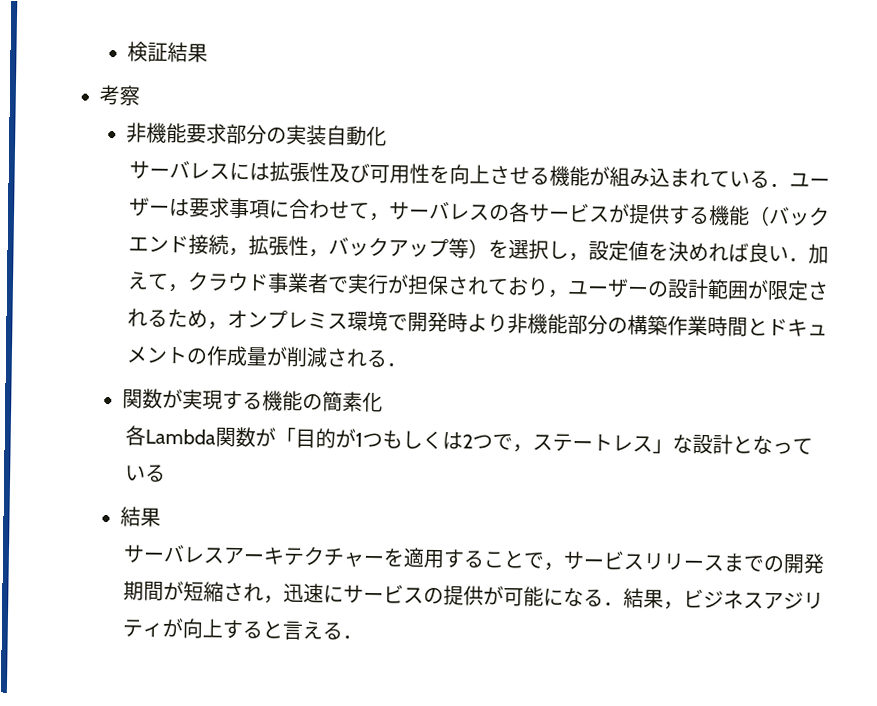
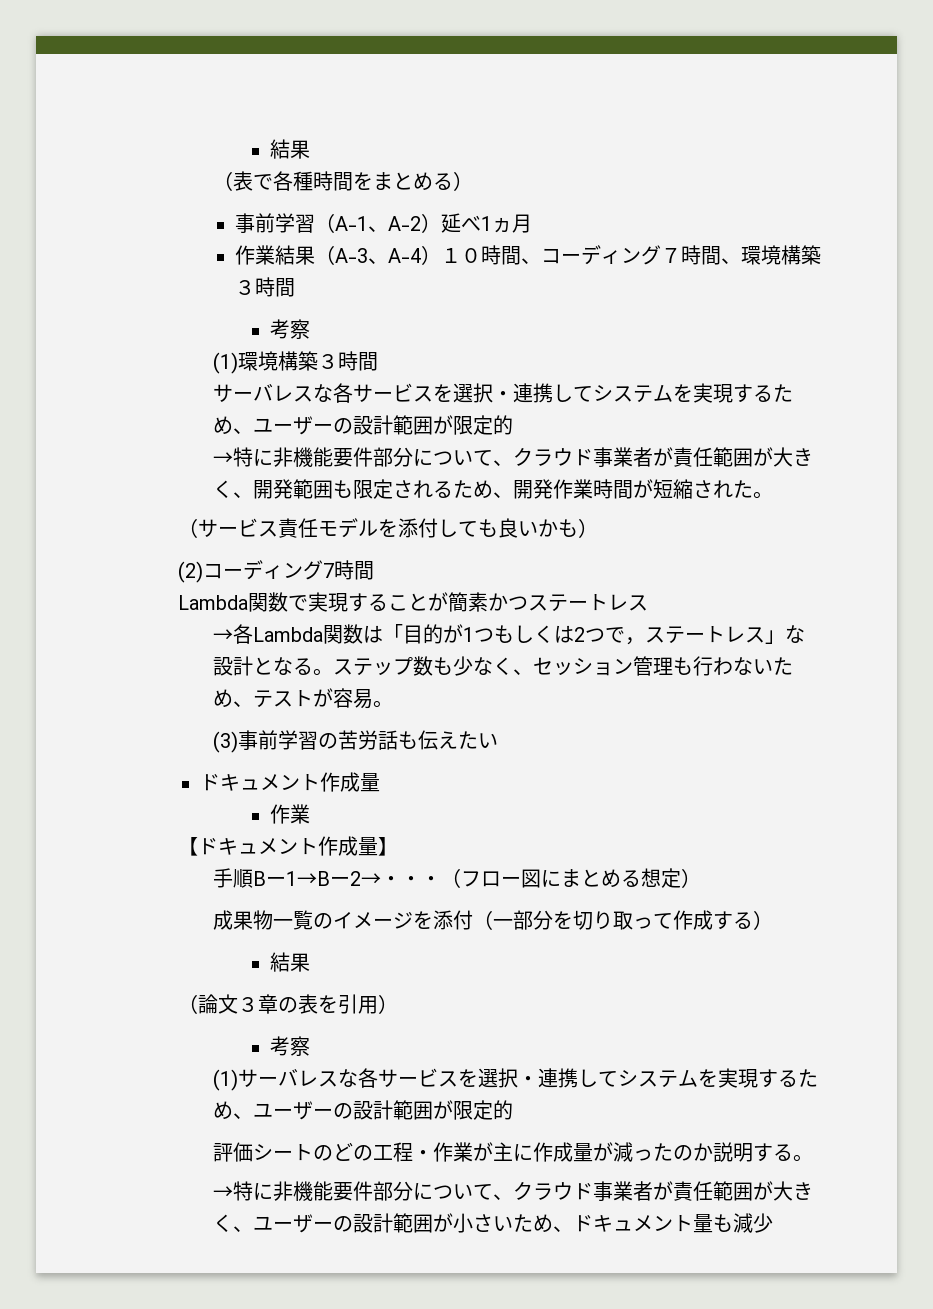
[126,41,208,63] [99,84,141,107] [125,122,387,147] [128,160,830,188] [128,197,830,227] [127,234,829,264] [126,271,829,301] [126,308,828,337] [125,345,407,368] [121,388,383,413] 検証結果 // 考察 // 非機能要求部分の実装自動化 // サーバレスには拡張性及び可用性を向上させる機能が組み込まれている．ユーザーは要求事項に合わせて，サーバレスの各サービスが提供する機能（バックエンド接続，拡張性，バックアップ等）を選択し，設定値を決めれば良い．加えて，クラウド事業者で実行が担保されており，ユーザーの設計範囲が限定されるため，オンプレミス環境で開発時より非機能部分の構築作業時間とドキュメントの作成量が削減される． // 関数が実現する機能の簡素化 // -> [269,139,310,159] [213,171,474,191] [235,213,533,233] [235,245,822,265] [235,277,296,297] [269,319,310,340] [213,351,379,374] [213,383,794,403] [213,415,514,435] [213,447,814,467] [213,479,774,499] [178,518,599,538] [178,560,375,583] [178,592,649,612] [213,629,234,642] 結果 // （表で各種時間をまとめる） // 事前学習（A-1、A-2）延べ1ヵ月 // 作業結果（A-3、A-4）１０時間、コーディング７時間、環境構築３時間 // 考察 // (1)環境構築３時間 // サーバレスな各サービスを選択・連携してシステムを実現するため、ユーザーの設計範囲が限定的 // →特に非機能要件部分について、クラウド事業者が責任範囲が大きく、開発範囲も限定されるため、開発作業時間が短縮された。 // （サービス責任モデルを添付しても良いかも） // (2)コーディング7時間 // Lambda関数で実現することが簡素かつステートレス // →
[254,427,276,447] が -> [363,625,384,643] は
[771,438,813,455] [124,464,166,482] [119,506,161,527] [122,544,825,574] [122,580,824,610] [121,617,363,640] っている // 結果 // サーバレスアーキテクチャーを適用することで，サービスリリースまでの開発期間が短縮され，迅速にサービスの提供が可能になる．結果，ビジネスアジリティが向上すると言える． -> [293,656,794,676] [213,688,394,709] [213,730,499,753] [200,772,381,792] [269,804,310,824] [178,836,399,856] [213,868,702,888] [213,910,774,930] [269,952,310,972] [178,994,399,1014] [269,1036,310,1057] [213,1068,819,1091] [213,1100,514,1120] [213,1142,814,1162] [213,1181,814,1201] [213,1213,774,1233] る。ステップ数も少なく、セッション管理も行わないため、テストが容易。 // (3)事前学習の苦労話も伝えたい // ドキュメント作成量 // 作業 // 【ドキュメント作成量】 // 手順Bー1→Bー2→・・・（フロー図にまとめる想定） // 成果物一覧のイメージを添付（一部分を切り取って作成する） // 結果 // （論文３章の表を引用） // 考察 // (1)サーバレスな各サービスを選択・連携してシステムを実現するため、ユーザーの設計範囲が限定的 // 評価シートのどの工程・作業が主に作成量が減ったのか説明する。 // →特に非機能要件部分について、クラウド事業者が責任範囲が大きく、ユーザーの設計範囲が小さいため、ドキュメント量も減少

